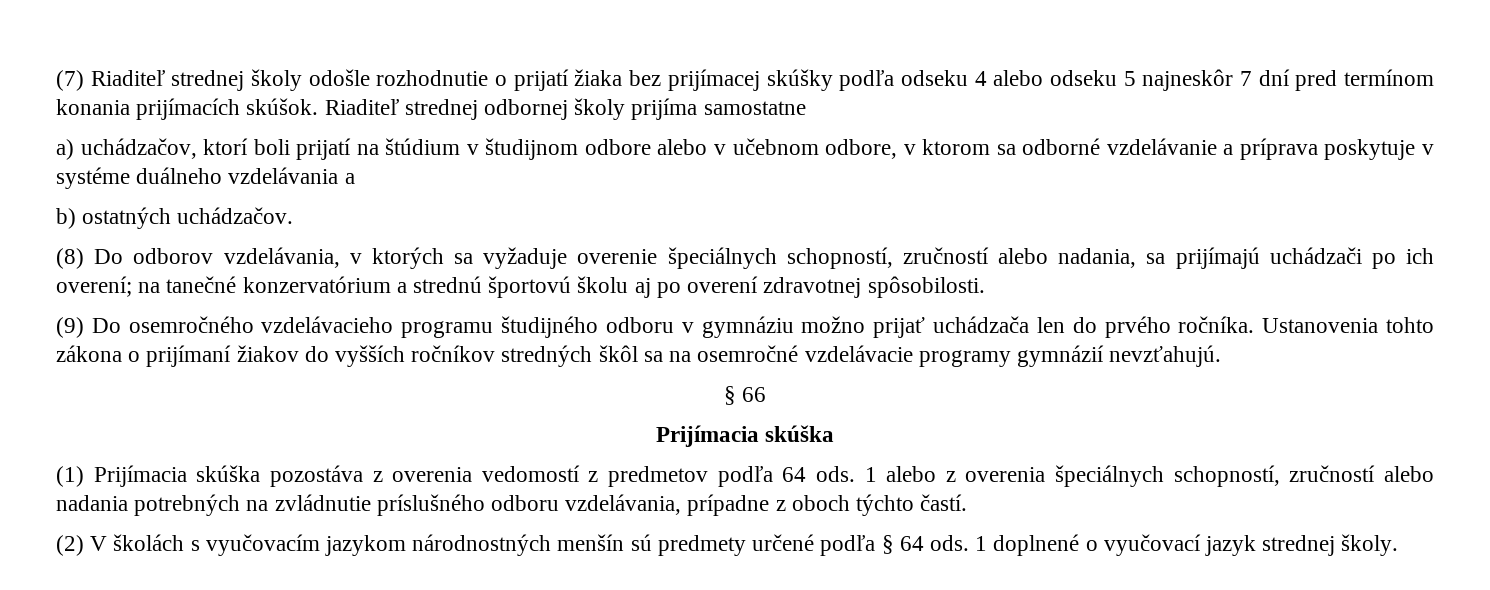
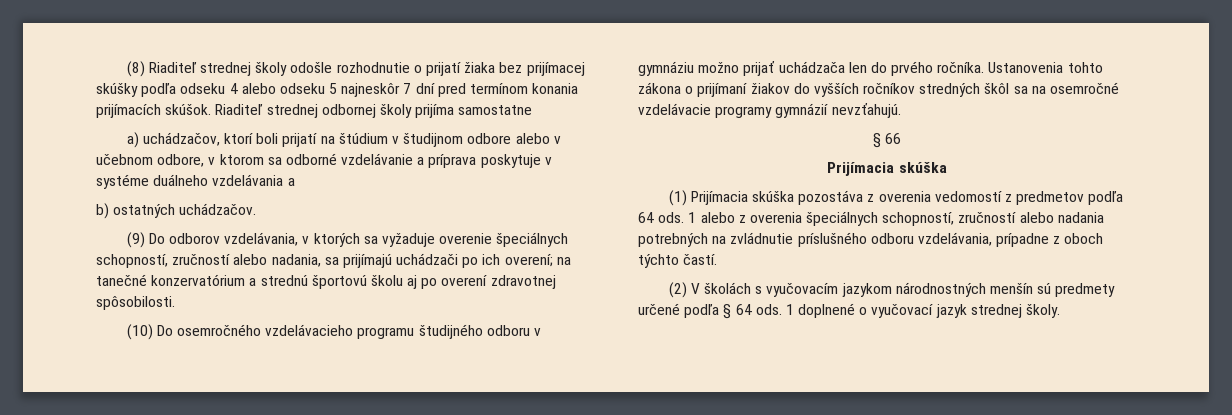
[56,70,84,91] (7) -> [126,61,145,77] (8)
[56,248,84,269] (8) -> [126,232,145,248] (9)
[56,317,84,338] (9) -> [126,324,153,340] (10)

